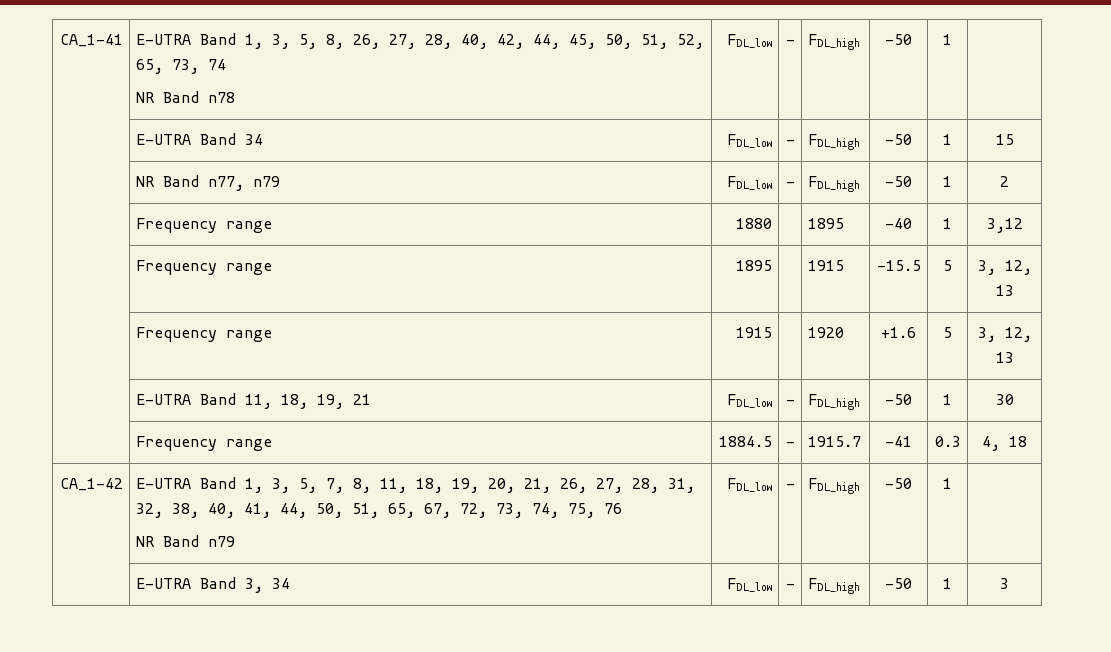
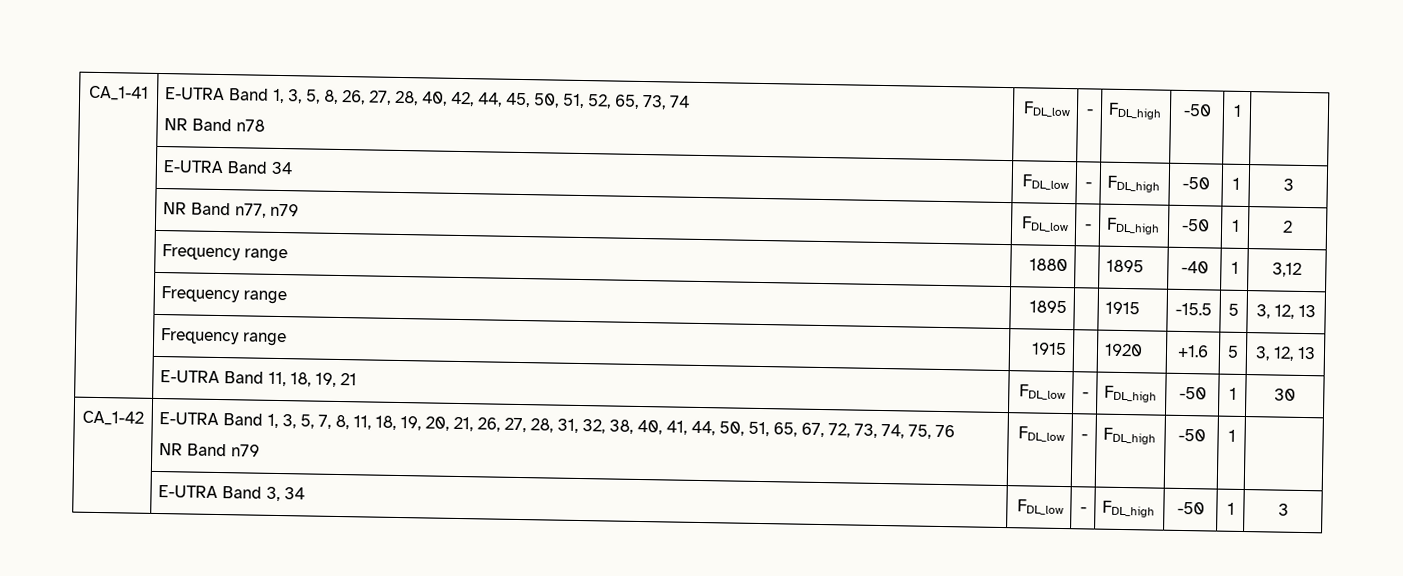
[995,134,1014,145] 15 -> [1282,178,1294,191] 3
[135,436,272,451] [719,436,773,447] [785,441,795,447] [807,436,861,447] [885,436,912,447] [934,436,961,447] [982,436,1027,451] // | Frequency range | 1884.5 | - | 1915.7 | -41 | 0.3 | 4, 18 -> (1296, 394) none

